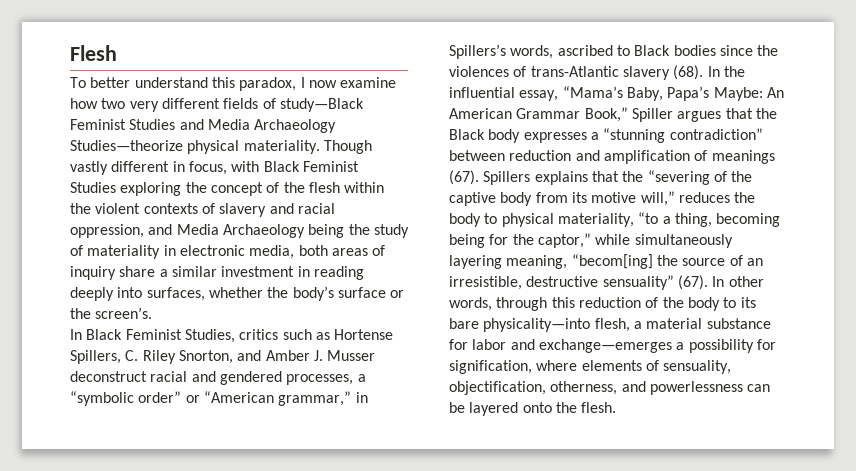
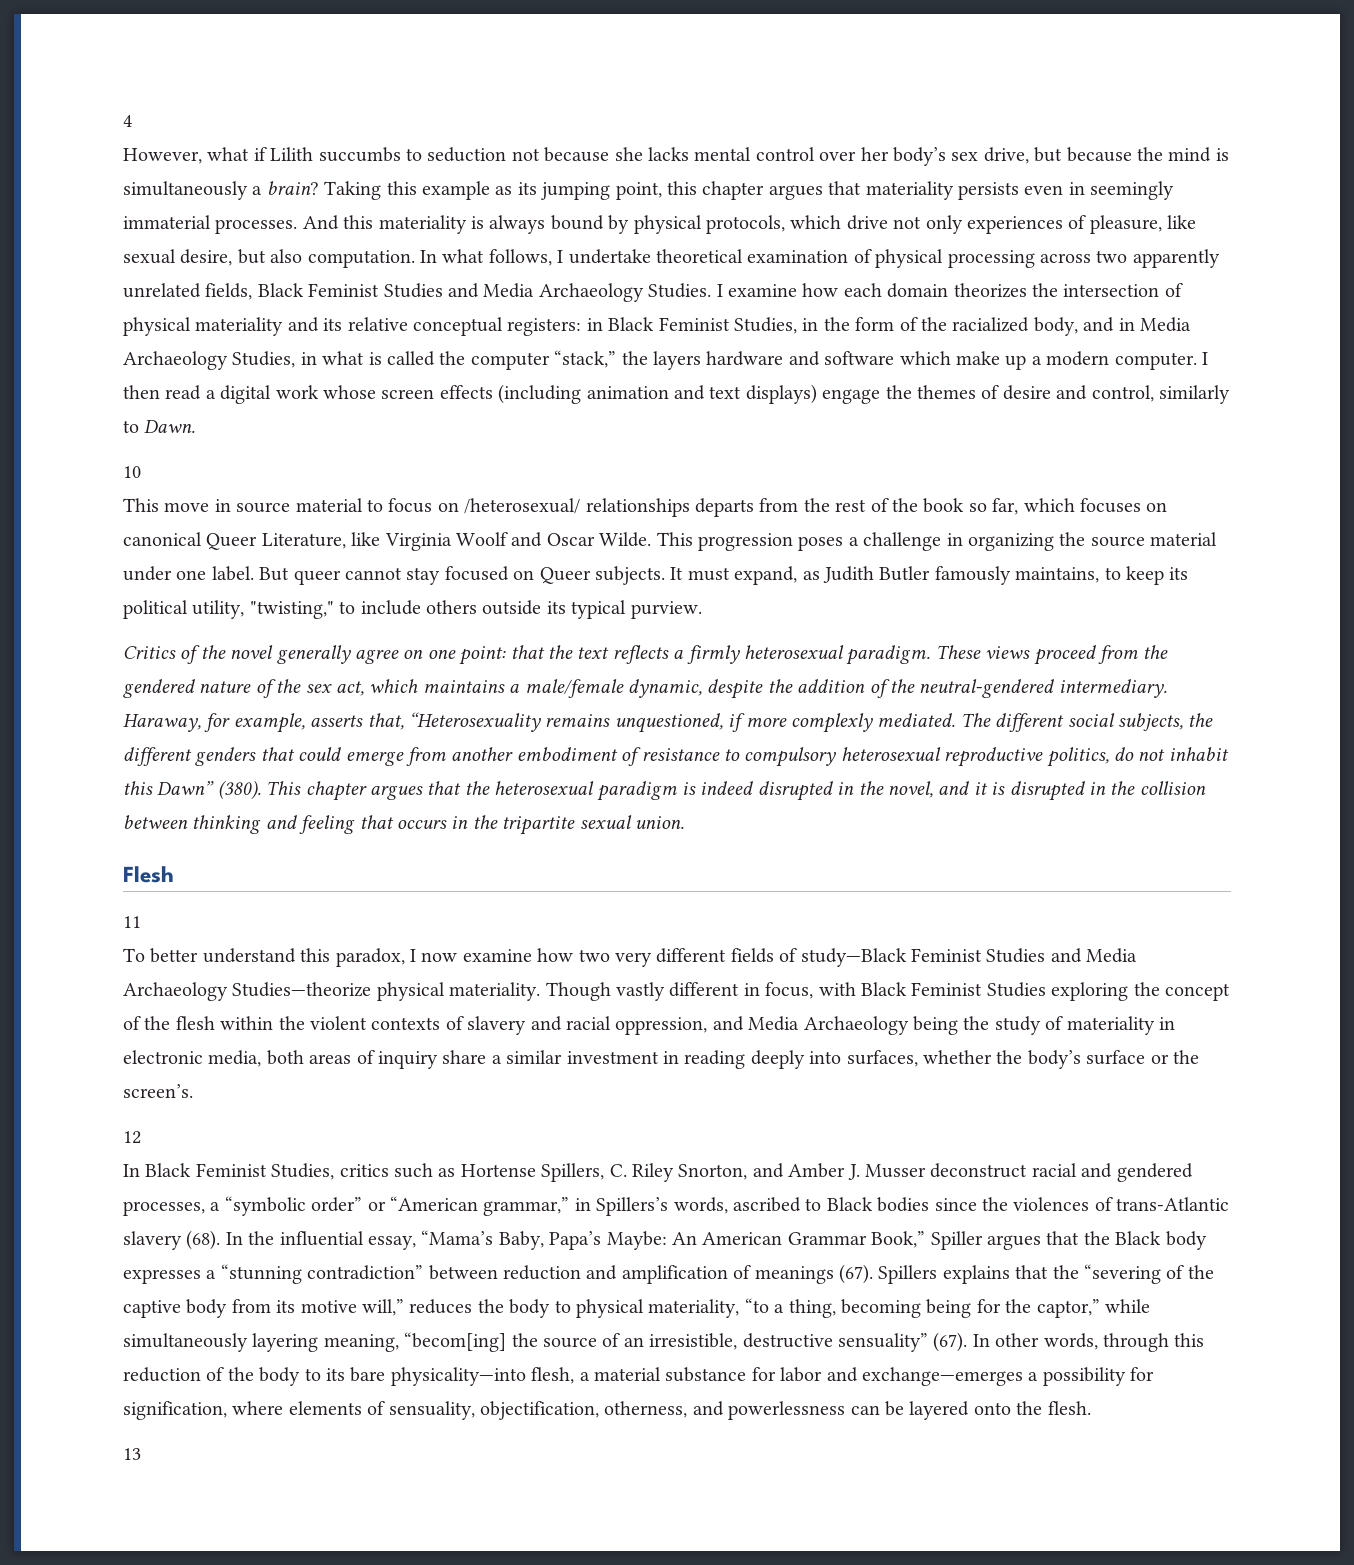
(70, 53) none -> [123,115,132,127] [123,147,1229,166] [123,181,1175,200] [123,215,1197,234] [123,249,1220,268] [123,283,1183,302] [123,317,1191,336] [123,350,1208,370] [123,384,1230,404] [123,420,196,433] [123,466,141,478] [123,498,1168,517] [123,532,1218,551] [123,566,1189,585] [123,600,702,619] [123,645,1169,665] [123,679,1167,699] [123,712,1214,733] [123,747,1229,767] [123,780,1206,801] [123,815,684,835] 4 // However, what if Lilith succumbs to seduction not because she lacks mental control over her body’s sex drive, but because the mind is simultaneously a brain? Taking this example as its jumping point, this chapter argues that materiality persists even in seemingly immaterial processes. And this materiality is always bound by physical protocols, which drive not only experiences of pleasure, like sexual desire, but also computation. In what follows, I undertake theoretical examination of physical processing across two apparently unrelated fields, Black Feminist Studies and Media Archaeology Studies. I examine how each domain theorizes the intersection of physical materiality and its relative conceptual registers: in Black Feminist Studies, in the form of the racialized body, and in Media Archaeology Studies, in what is called the computer “stack,” the layers hardware and software which make up a modern computer. I then read a digital work whose screen effects (including animation and text displays) engage the themes of desire and control, similarly to Dawn. // 10 // This move in source material to focus on /heterosexual/ relationships departs from the rest of the book so far, which focuses on canonical Queer Literature, like Virginia Woolf and Oscar Wilde. This progression poses a challenge in organizing the source material under one label. But queer cannot stay focused on Queer subjects. It must expand, as Judith Butler famously maintains, to keep its political utility, "twisting," to include others outside its typical purview. // Critics of the novel generally agree on one point: that the text reflects a firmly heterosexual paradigm. These views proceed from the gendered nature of the sex act, which maintains a male/female dynamic, despite the addition of the neutral-gendered intermediary. Haraway, for example, asserts that, “Heterosexuality remains unquestioned, if more complexly mediated. The different social subjects, the different genders that could emerge from another embodiment of resistance to compulsory heterosexual reproductive politics, do not inhabit this Dawn” (380). This chapter argues that the heterosexual paradigm is indeed disrupted in the novel, and it is disrupted in the collision between thinking and feeling that occurs in the tripartite sexual union. //
(117, 53) none -> [123,916,141,928] // 11
(153, 313) none -> [123,1131,141,1144] // 12
(617, 407) none -> [123,1448,141,1460] // 13

